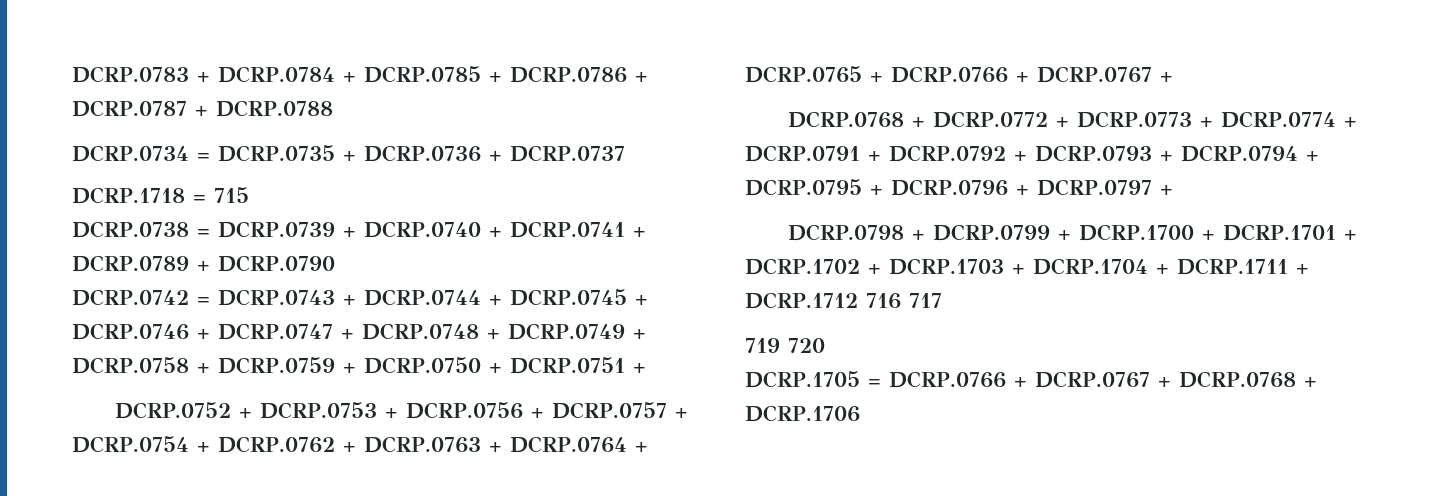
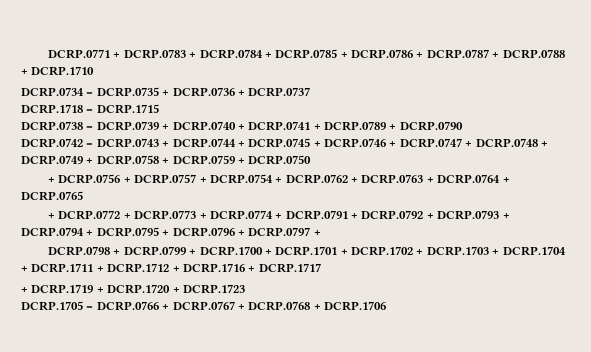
(72, 74) none -> [48,49,121,59] DCRP.0771 +
(333, 108) none -> [21,66,95,76] + DCRP.1710
[213,187,249,203] 715 -> [96,104,159,114] DCRP.1715
[488,357,646,374] [114,402,378,419] + DCRP.0751 + // DCRP.0752 + DCRP.0753 -> (312, 160) //
[869,66,1173,83] [787,111,905,128] + DCRP.0766 + DCRP.0767 + // DCRP.0768 -> (83, 196) //
[865,293,942,309] [745,338,825,353] 716 717 // 719 720 -> [172,263,321,273] [21,284,245,294] + DCRP.1716 + DCRP.1717 // + DCRP.1719 + DCRP.1720 + DCRP.1723

